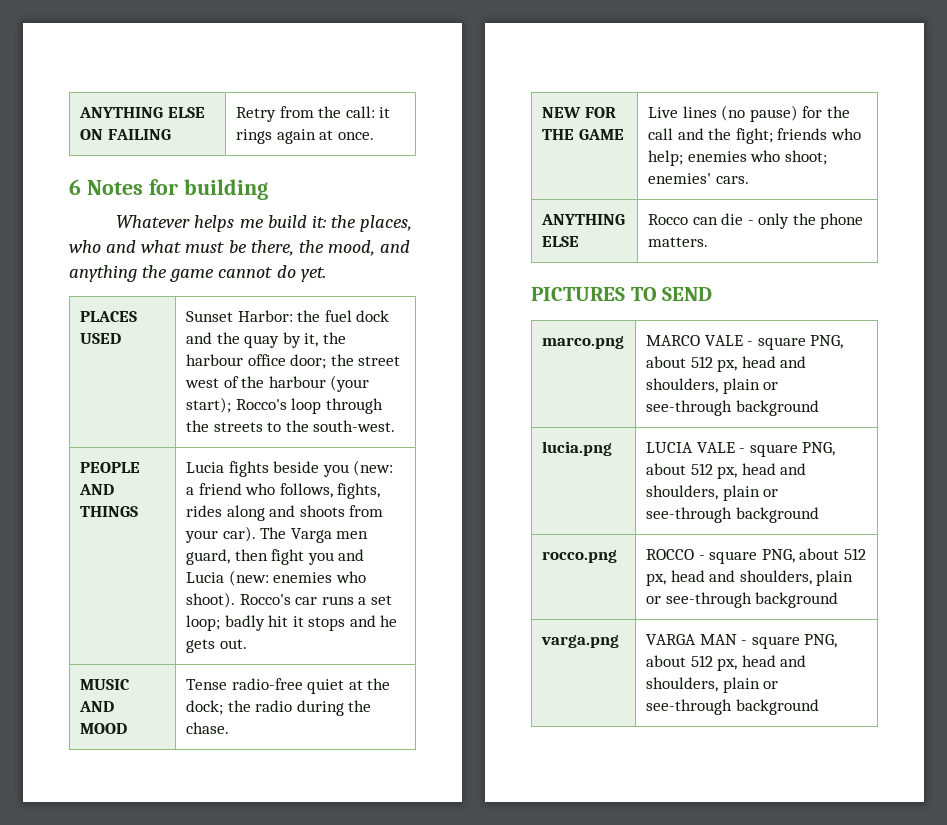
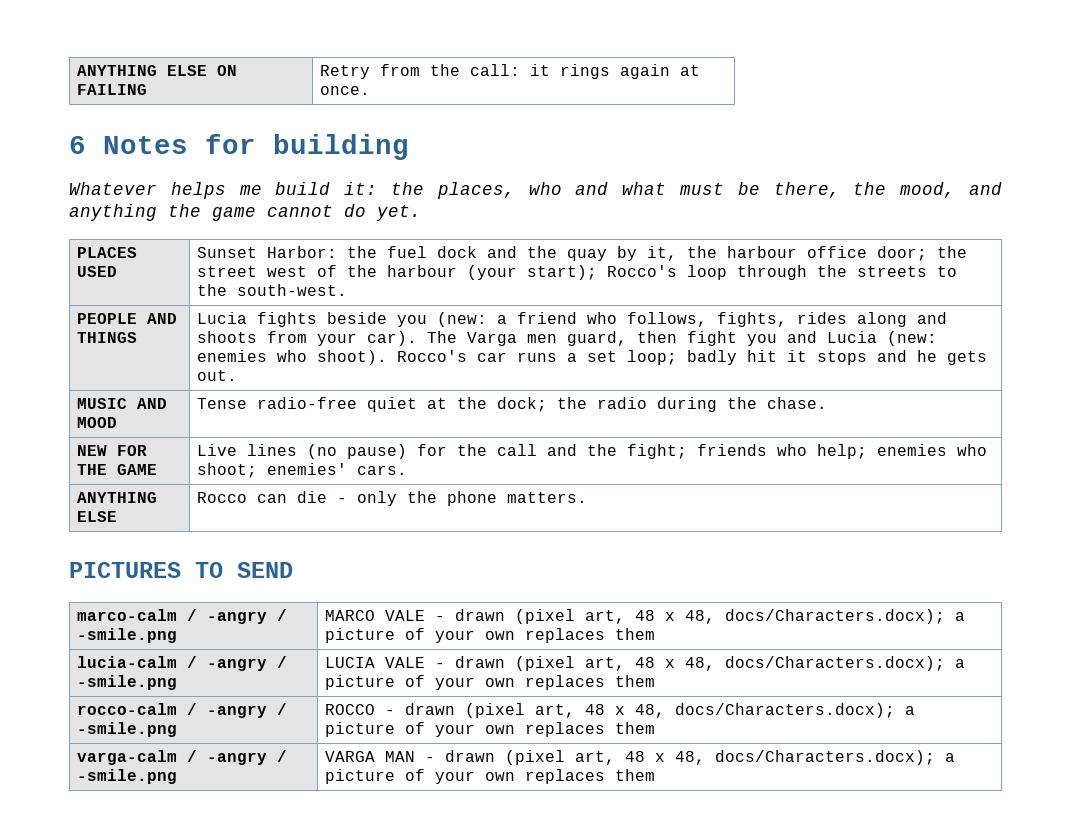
[541,336,624,349] [645,335,844,350] [645,356,807,372] [645,378,779,394] [645,400,819,416] [541,441,612,456] [645,442,836,457] [645,463,807,479] [645,485,779,501] [645,507,819,523] [541,550,617,563] [645,548,866,564] [645,570,854,586] [645,592,839,608] [540,635,619,648] [645,634,838,649] [645,655,807,671] [645,677,779,693] [645,699,819,715] marco.png | MARCO VALE - square PNG, about 512 px, head and shoulders, plain or see-through background // lucia.png | LUCIA VALE - square PNG, about 512 px, head and shoulders, plain or see-through background // rocco.png | ROCCO - square PNG, about 512 px, head and shoulders, plain or see-through background // varga.png | VARGA MAN - square PNG, about 512 px, head and shoulders, plain or see-through background -> [76,609,287,624] [76,628,177,643] [324,609,965,624] [324,628,655,643] [76,656,287,671] [76,675,177,690] [324,656,965,671] [324,675,655,690] [76,703,287,718] [76,722,177,737] [324,703,915,718] [324,722,655,737] [76,750,287,765] [76,769,177,784] [324,750,955,765] [324,769,655,784] marco-calm / -angry / -smile.png | MARCO VALE - drawn (pixel art, 48 x 48, docs/Characters.docx); a picture of your own replaces them // lucia-calm / -angry / -smile.png | LUCIA VALE - drawn (pixel art, 48 x 48, docs/Characters.docx); a picture of your own replaces them // rocco-calm / -angry / -smile.png | ROCCO - drawn (pixel art, 48 x 48, docs/Characters.docx); a picture of your own replaces them // varga-calm / -angry / -smile.png | VARGA MAN - drawn (pixel art, 48 x 48, docs/Characters.docx); a picture of your own replaces them

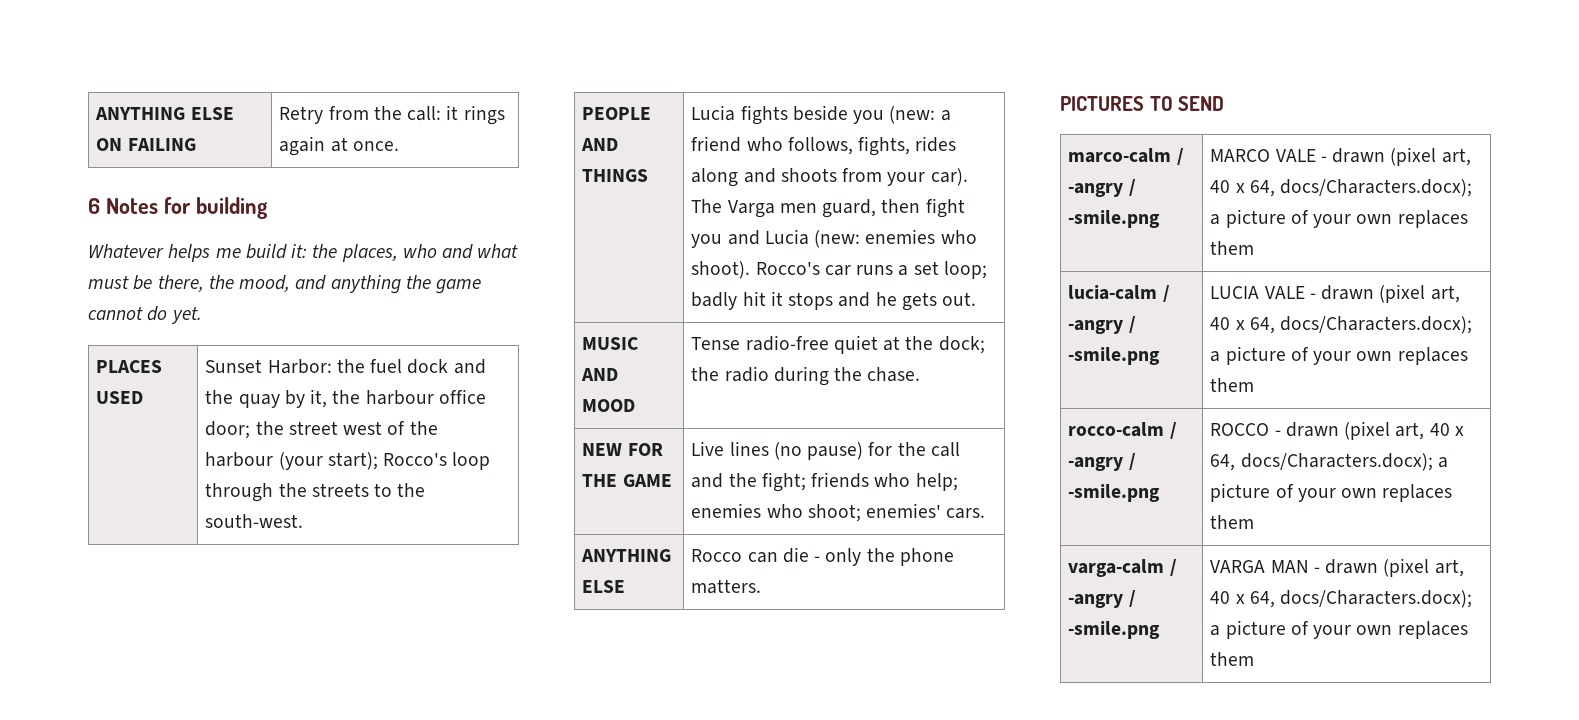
[634,610,715,624] 48 x 48, -> [1210,180,1275,197] 40 x 64,
[634,657,715,671] 48 x 48, -> [1210,317,1275,334] 40 x 64,
[584,704,665,718] 48 x 48, -> [1429,423,1464,436] [1210,454,1236,471] 40 x 64,
[624,751,705,765] 48 x 48, -> [1210,591,1275,608] 40 x 64,

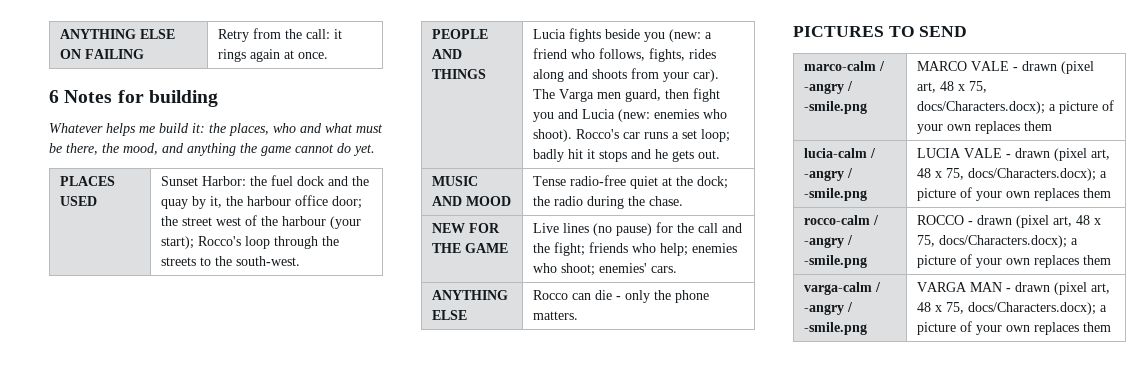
[1210,180,1275,197] 40 x 64, -> [940,81,988,93] 48 x 75,
[1210,317,1275,334] 40 x 64, -> [917,168,965,180] 48 x 75,
[1429,423,1464,436] [1210,454,1236,471] 40 x 64, -> [1076,215,1102,225] [917,235,936,247] 48 x 75,
[1210,591,1275,608] 40 x 64, -> [917,302,965,314] 48 x 75,

